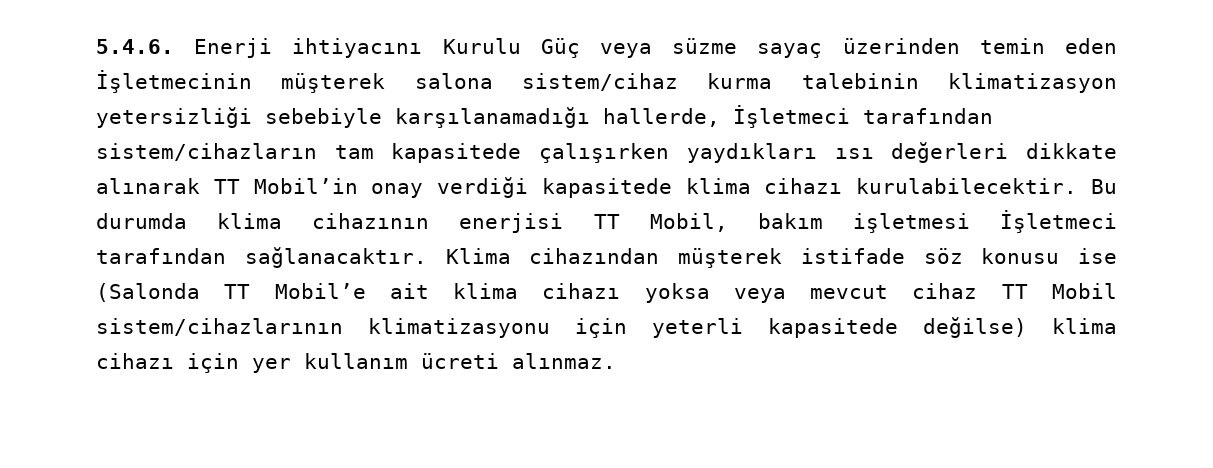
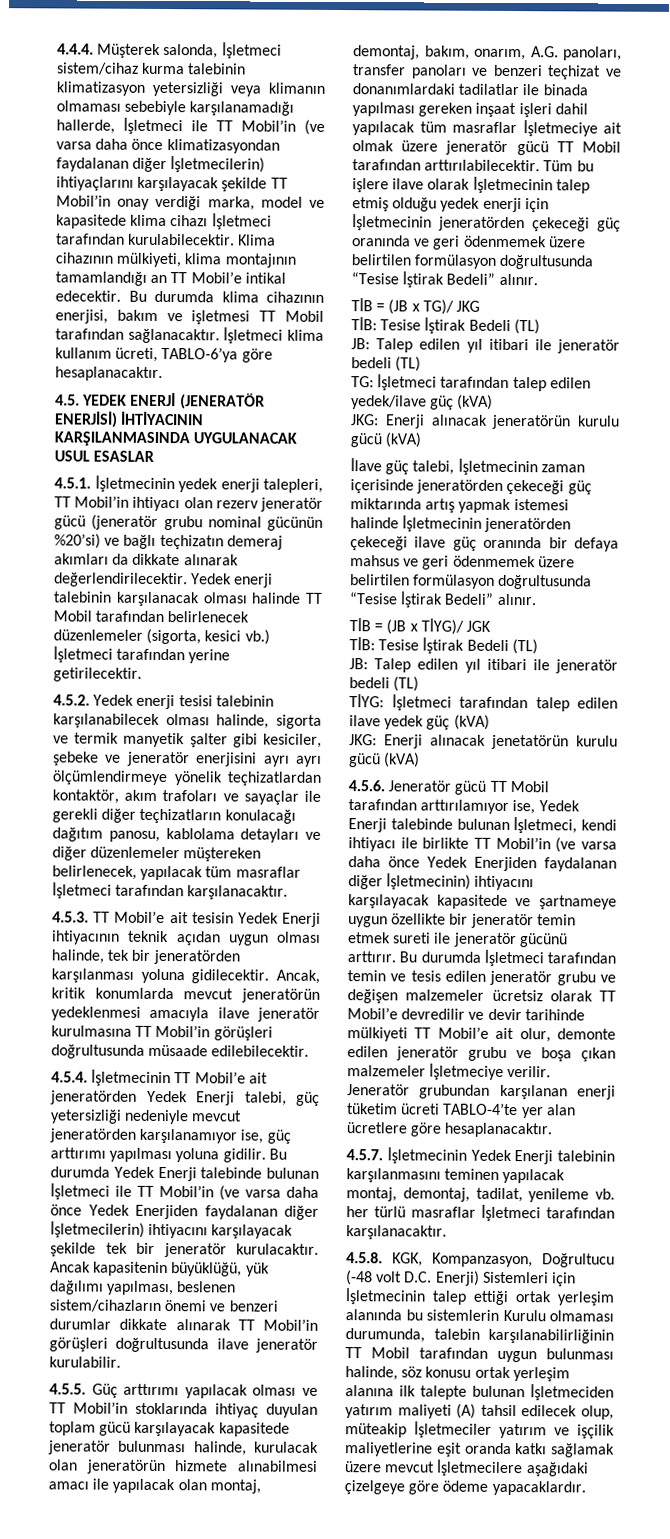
[96,38,1118,58] [96,70,493,93] 5.4.6. Enerji ihtiyacını Kurulu Güç veya süzme sayaç üzerinden temin eden İşletmecinin müşterek salona -> [57,42,282,59] 4.4.4. Müşterek salonda, İşletmeci
(252, 117) none -> [230,82,325,97] [56,100,121,112] veya klimanın olmaması
[863,108,993,124] [96,142,1117,163] [96,177,1118,198] [96,210,1117,233] [96,247,1117,268] [96,283,1117,303] [96,317,1117,338] [96,353,616,373] tarafından sistem/cihazların tam kapasitede çalışırken yaydıkları ısı değerleri dikkate alınarak TT Mobil’in onay verdiği kapasitede klima cihazı kurulabilecektir. Bu durumda klima cihazının enerjisi TT Mobil, bakım işletmesi İşletmeci tarafından sağlanacaktır. Klima cihazından müşterek istifade söz konusu ise (Salonda TT Mobil’e ait klima cihazı yoksa veya mevcut cihaz TT Mobil sistem/cihazlarının klimatizasyonu için yeterli kapasitede değilse) klima cihazı için yer kullanım ücreti alınmaz. -> [191,119,325,135] [56,138,280,154] [56,156,266,173] [56,176,288,192] [56,194,325,211] [56,213,272,230] [56,233,277,246] [55,252,296,268] [55,271,286,286] [55,290,324,303] [55,309,324,325] [55,327,324,344] [55,346,273,363] [55,366,163,381] [55,391,265,410] [54,410,205,428] [54,431,298,447] [54,450,155,462] [54,475,323,493] [54,495,323,512] [54,514,323,531] [54,533,283,550] [54,553,239,566] [54,572,274,588] [53,591,323,607] [53,610,250,623] [53,628,270,645] [53,646,231,664] [53,667,142,682] [53,694,274,710] [53,713,322,729] [53,732,322,748] [53,751,322,767] [52,770,321,786] [52,789,321,805] [52,808,296,824] [52,827,321,843] [52,846,262,862] [52,865,301,881] [52,882,289,900] [52,910,321,927] [51,930,321,946] [51,949,240,965] [51,968,320,984] [51,987,320,1003] [51,1006,320,1022] [51,1024,273,1041] [51,1044,310,1059] [51,1069,268,1087] [50,1090,320,1106] [50,1109,243,1125] [49,1128,291,1144] [50,1147,287,1163] [50,1166,319,1182] [50,1183,319,1201] [50,1204,319,1220] [50,1221,294,1239] [50,1242,319,1258] [50,1261,270,1277] [49,1280,237,1296] [49,1299,278,1313] [49,1318,318,1331] [49,1337,318,1353] [49,1356,121,1368] [49,1383,318,1399] [49,1401,318,1418] [49,1421,290,1437] [48,1440,319,1456] [48,1459,318,1475] [48,1478,261,1494] [353,45,622,61] [352,64,622,80] [352,83,588,96] [352,102,588,118] [352,120,622,137] [352,140,621,156] [352,159,594,172] [352,176,590,194] [352,197,549,213] [352,214,621,232] [352,235,586,250] [351,254,594,270] [351,271,538,288] [351,298,480,315] [351,317,540,335] [351,338,620,354] [351,356,422,372] [351,374,591,392] [351,394,494,410] [350,414,620,430] [350,432,422,448] [350,458,585,476] [350,479,592,495] [350,498,569,514] [350,515,572,533] [350,536,619,552] [350,555,575,570] [350,574,593,590] [349,591,537,608] [349,618,491,635] [349,637,538,655] [349,658,618,674] [349,676,420,692] [349,694,618,712] [349,714,490,730] [349,734,618,750] [349,752,421,768] [348,780,549,795] [348,799,580,815] [348,817,617,834] [348,836,617,853] [348,856,617,872] [348,873,535,891] [348,894,617,910] [348,913,576,929] [348,932,568,948] [347,949,616,967] [347,970,616,986] [347,989,616,1004] [347,1007,585,1021] [347,1026,616,1043] [347,1046,616,1062] [347,1063,552,1080] [347,1084,616,1100] [347,1102,576,1119] [346,1122,553,1138] [346,1147,615,1165] [346,1168,566,1184] [346,1187,615,1203] [346,1204,615,1222] [346,1225,447,1240] [346,1252,615,1268] [346,1270,576,1287] [345,1288,614,1306] [345,1309,614,1322] [345,1328,614,1344] [345,1347,614,1363] [345,1366,570,1382] [345,1384,614,1401] [345,1403,614,1420] [345,1421,615,1439] [345,1442,615,1458] [344,1459,589,1477] [344,1480,586,1496] ile TT Mobil’in (ve varsa daha önce klimatizasyondan faydalanan diğer İşletmecilerin) ihtiyaçlarını karşılayacak şekilde TT Mobil’in onay verdiği marka, model ve kapasitede klima cihazı İşletmeci tarafından kurulabilecektir. Klima cihazının mülkiyeti, klima montajının tamamlandığı an TT Mobil’e intikal edecektir. Bu durumda klima cihazının enerjisi, bakım ve işletmesi TT Mobil tarafından sağlanacaktır. İşletmeci klima kullanım ücreti, TABLO-6’ya göre hesaplanacaktır. // 4.5. YEDEK ENERJİ (JENERATÖR ENERJİSİ) İHTİYACININ KARŞILANMASINDA UYGULANACAK USUL ESASLAR // 4.5.1. İşletmecinin yedek enerji talepleri, TT Mobil’in ihtiyacı olan rezerv jeneratör gücü (jeneratör grubu nominal gücünün %20’si) ve bağlı teçhizatın demeraj akımları da dikkate alınarak değerlendirilecektir. Yedek enerji talebinin karşılanacak olması halinde TT Mobil tarafından belirlenecek düzenlemeler (sigorta, kesici vb.) İşletmeci tarafından yerine getirilecektir. // 4.5.2. Yedek enerji tesisi talebinin karşılanabilecek olması halinde, sigorta ve termik manyetik şalter gibi kesiciler, şebeke ve jeneratör enerjisini ayrı ayrı ölçümlendirmeye yönelik teçhizatlardan kontaktör, akım trafoları ve sayaçlar ile gerekli diğer teçhizatların konulacağı dağıtım panosu, kablolama detayları ve diğer düzenlemeler müştereken belirlenecek, yapılacak tüm masraflar İşletmeci tarafından karşılanacaktır. // 4.5.3. TT Mobil’e ait tesisin Yedek Enerji ihtiyacının teknik açıdan uygun olması halinde, tek bir jeneratörden karşılanması yoluna gidilecektir. Ancak, kritik konumlarda mevcut jeneratörün yedeklenmesi amacıyla ilave jeneratör kurulmasına TT Mobil’in görüşleri doğrultusunda müsaade edilebilecektir. // 4.5.4. İşletmecinin TT Mobil’e ait jeneratörden Yedek Enerji talebi, güç yetersizliği nedeniyle mevcut jeneratörden karşılanamıyor ise, güç arttırımı yapılması yoluna gidilir. Bu durumda Yedek Enerji talebinde bulunan İşletmeci ile TT Mobil’in (ve varsa daha önce Yedek Enerjiden faydalanan diğer İşletmecilerin) ihtiyacını karşılayacak şekilde tek bir jeneratör kurulacaktır. Ancak kapasitenin büyüklüğü, yük dağılımı yapılması, beslenen sistem/cihazların önemi ve benzeri durumlar dikkate alınarak TT Mobil’in görüşleri doğrultusunda ilave jeneratör kurulabilir. // 4.5.5. Güç arttırımı yapılacak olması ve TT Mobil’in stoklarında ihtiyaç duyulan toplam gücü karşılayacak kapasitede jeneratör bulunması halinde, kurulacak olan jeneratörün hizmete alınabilmesi amacı ile yapılacak olan montaj, demontaj, bakım, onarım, A.G. panoları, transfer panoları ve benzeri teçhizat ve donanımlardaki tadilatlar ile binada yapılması gereken inşaat işleri dahil yapılacak tüm masraflar İşletmeciye ait olmak üzere jeneratör gücü TT Mobil tarafından arttırılabilecektir. Tüm bu işlere ilave olarak İşletmecinin talep etmiş olduğu yedek enerji için İşletmecinin jeneratörden çekeceği güç oranında ve geri ödenmemek üzere belirtilen formülasyon doğrultusunda “Tesise İştirak Bedeli” alınır. // TİB = (JB x TG)/ JKG // TİB: Tesise İştirak Bedeli (TL) // JB: Talep edilen yıl itibari ile jeneratör bedeli (TL) // TG: İşletmeci tarafından talep edilen yedek/ilave güç (kVA) // JKG: Enerji alınacak jeneratörün kurulu gücü (kVA) // İlave güç talebi, İşletmecinin zaman içerisinde jeneratörden çekeceği güç miktarında artış yapmak istemesi halinde İşletmecinin jeneratörden çekeceği ilave güç oranında bir defaya mahsus ve geri ödenmemek üzere belirtilen formülasyon doğrultusunda “Tesise İştirak Bedeli” alınır. // TİB = (JB x TİYG)/ JGK // TİB: Tesise İştirak Bedeli (TL) // JB: Talep edilen yıl itibari ile jeneratör bedeli (TL) // TİYG: İşletmeci tarafından talep edilen ilave yedek güç (kVA) // JKG: Enerji alınacak jenetatörün kurulu gücü (kVA) // 4.5.6. Jeneratör gücü TT Mobil tarafından arttırılamıyor ise, Yedek Enerji talebinde bulunan İşletmeci, kendi ihtiyacı ile birlikte TT Mobil’in (ve varsa daha önce Yedek Enerjiden faydalanan diğer İşletmecinin) ihtiyacını karşılayacak kapasitede ve şartnameye uygun özellikte bir jeneratör temin etmek sureti ile jeneratör gücünü arttırır. Bu durumda İşletmeci tarafından temin ve tesis edilen jeneratör grubu ve değişen malzemeler ücretsiz olarak TT Mobil’e devredilir ve devir tarihinde mülkiyeti TT Mobil’e ait olur, demonte edilen jeneratör grubu ve boşa çıkan malzemeler İşletmeciye verilir. Jeneratör grubundan karşılanan enerji tüketim ücreti TABLO-4’te yer alan ücretlere göre hesaplanacaktır. // 4.5.7. İşletmecinin Yedek Enerji talebinin karşılanmasını teminen yapılacak montaj, demontaj, tadilat, yenileme vb. her türlü masraflar İşletmeci tarafından karşılanacaktır. // 4.5.8. KGK, Kompanzasyon, Doğrultucu (-48 volt D.C. Enerji) Sistemleri için İşletmecinin talep ettiği ortak yerleşim alanında bu sistemlerin Kurulu olmaması durumunda, talebin karşılanabilirliğinin TT Mobil tarafından uygun bulunması halinde, söz konusu ortak yerleşim alanına ilk talepte bulunan İşletmeciden yatırım maliyeti (A) tahsil edilecek olup, müteakip İşletmeciler yatırım ve işçilik maliyetlerine eşit oranda katkı sağlamak üzere mevcut İşletmecilere aşağıdaki çizelgeye göre ödeme yapacaklardır.

